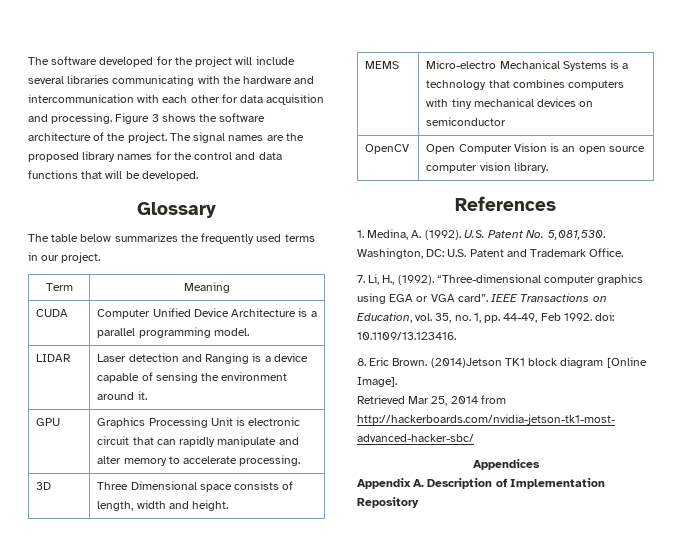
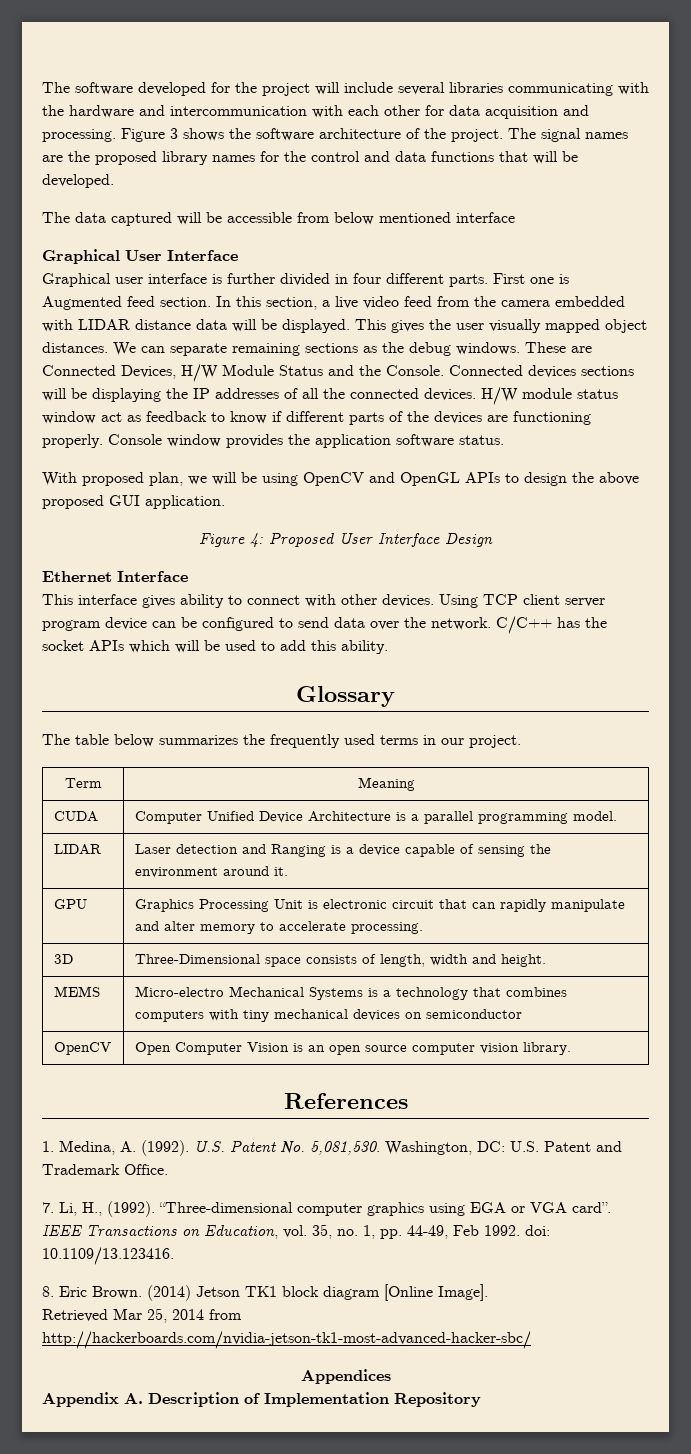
(198, 176) none -> [42,212,515,226] [42,249,238,264] [42,273,569,287] [42,296,625,310] [42,319,647,333] [42,342,592,356] [42,364,634,382] [42,387,618,405] [42,411,591,425] [42,434,504,448] [42,472,639,486] [42,495,225,509] [199,532,493,547] [42,571,188,582] [42,594,605,608] [42,616,607,634] [42,640,388,654] // The data captured will be accessible from below mentioned interface // Graphical User Interface // Graphical user interface is further divided in four different parts. First one is Augmented feed section. In this section, a live video feed from the camera embedded with LIDAR distance data will be displayed. This gives the user visually mapped object distances. We can separate remaining sections as the debug windows. These are Connected Devices, H/W Module Status and the Console. Connected devices sections will be displaying the IP addresses of all the connected devices. H/W module status window act as feedback to know if different parts of the devices are functioning properly. Console window provides the application software status. // With proposed plan, we will be using OpenCV and OpenGL APIs to design the above proposed GUI application. // Figure 4: Proposed User Interface Design // Ethernet Interface // This interface gives ability to connect with other devices. Using TCP client server program device can be configured to send data over the network. C/C++ has the socket APIs which will be used to add this ability.
[97,481,197,490] Three Dimensional -> [134,954,260,964] Three-Dimensional
[430,358,502,368] (2014)Jetson -> [147,1285,240,1301] (2014) Jetson

